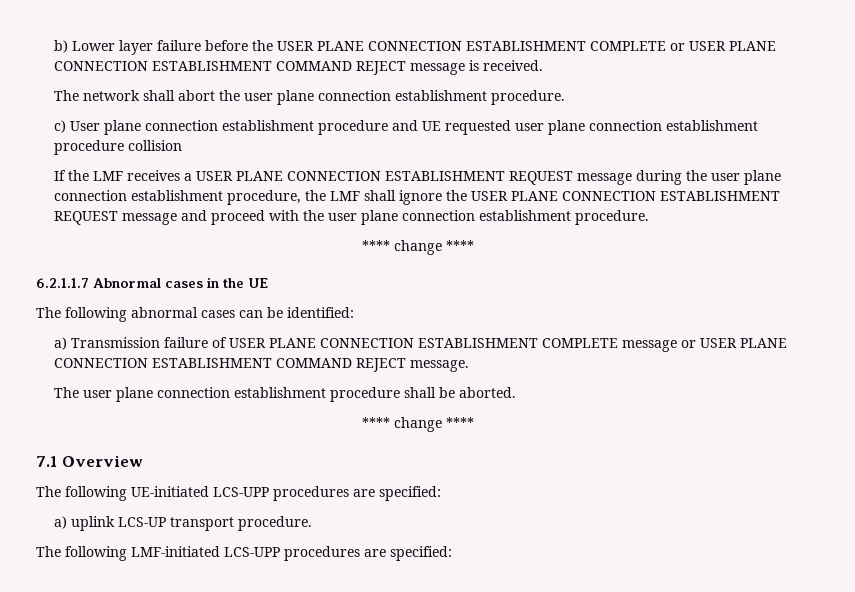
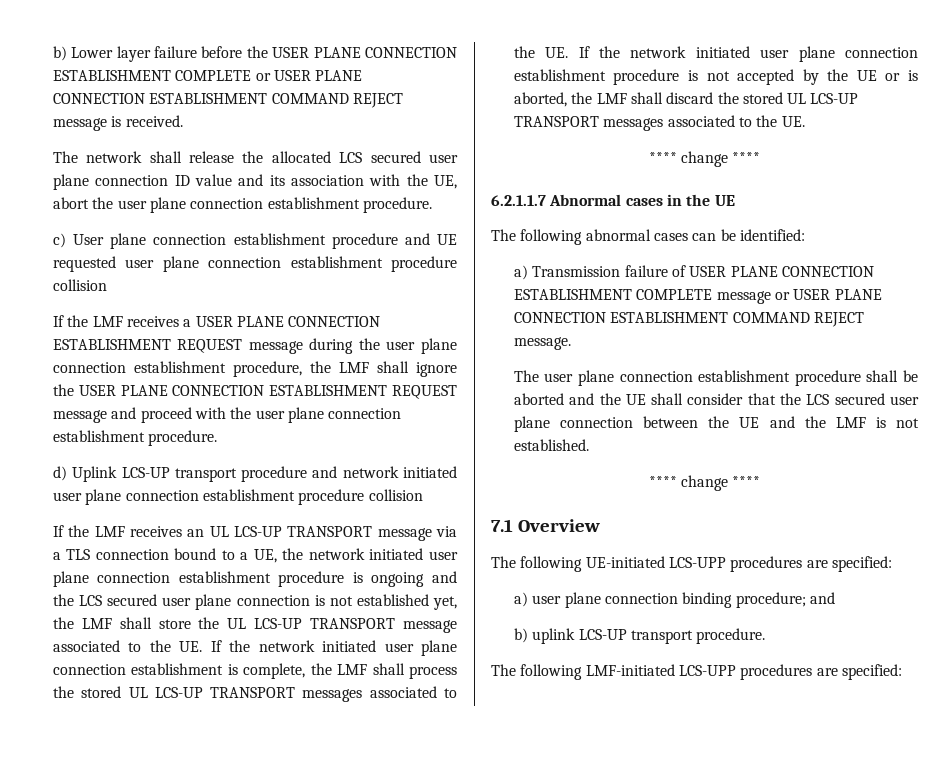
(176, 95) none -> [189,151,459,163] [52,174,457,190] release the allocated LCS secured user plane connection ID value and its association with the UE,
(650, 217) none -> [52,466,457,482] [52,489,423,505] [52,525,457,541] [52,548,458,563] [52,571,458,587] [52,594,457,610] [52,617,457,633] [52,640,457,656] [52,663,457,679] [52,686,457,702] [513,46,918,62] [513,69,918,85] [513,92,859,107] [513,115,805,131] // d) Uplink LCS-UP transport procedure and network initiated user plane connection establishment procedure collision // If the LMF receives an UL LCS-UP TRANSPORT message via a TLS connection bound to a UE, the network initiated user plane connection establishment procedure is ongoing and the LCS secured user plane connection is not established yet, the LMF shall store the UL LCS-UP TRANSPORT message associated to the UE. If the network initiated user plane connection establishment is complete, the LMF shall process the stored UL LCS-UP TRANSPORT messages associated to the UE. If the network initiated user plane connection establishment procedure is not accepted by the UE or is aborted, the LMF shall discard the stored UL LCS-UP TRANSPORT messages associated to the UE.
[459,387,517,398] aborted. -> [513,393,919,405] [513,416,919,432] [513,439,589,451] aborted and the UE shall consider that the LCS secured user plane connection between the UE and the LMF is not established.
(68, 522) none -> [532,592,835,608] [513,628,528,643] user plane connection binding procedure; and // b)

